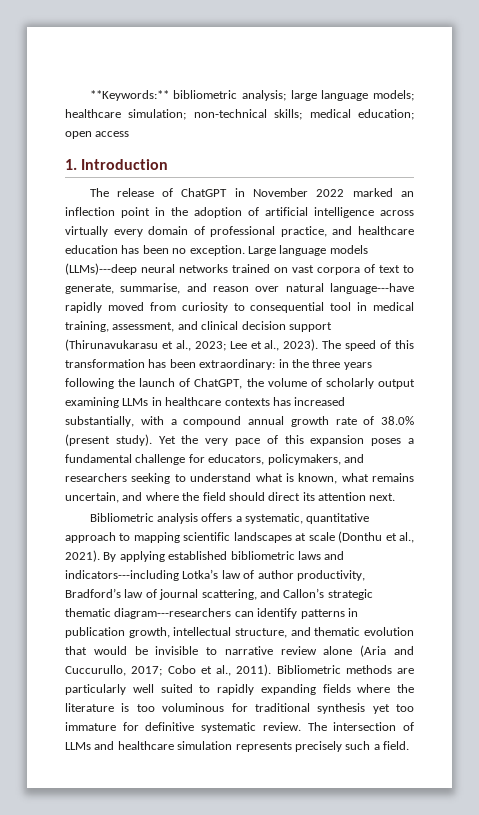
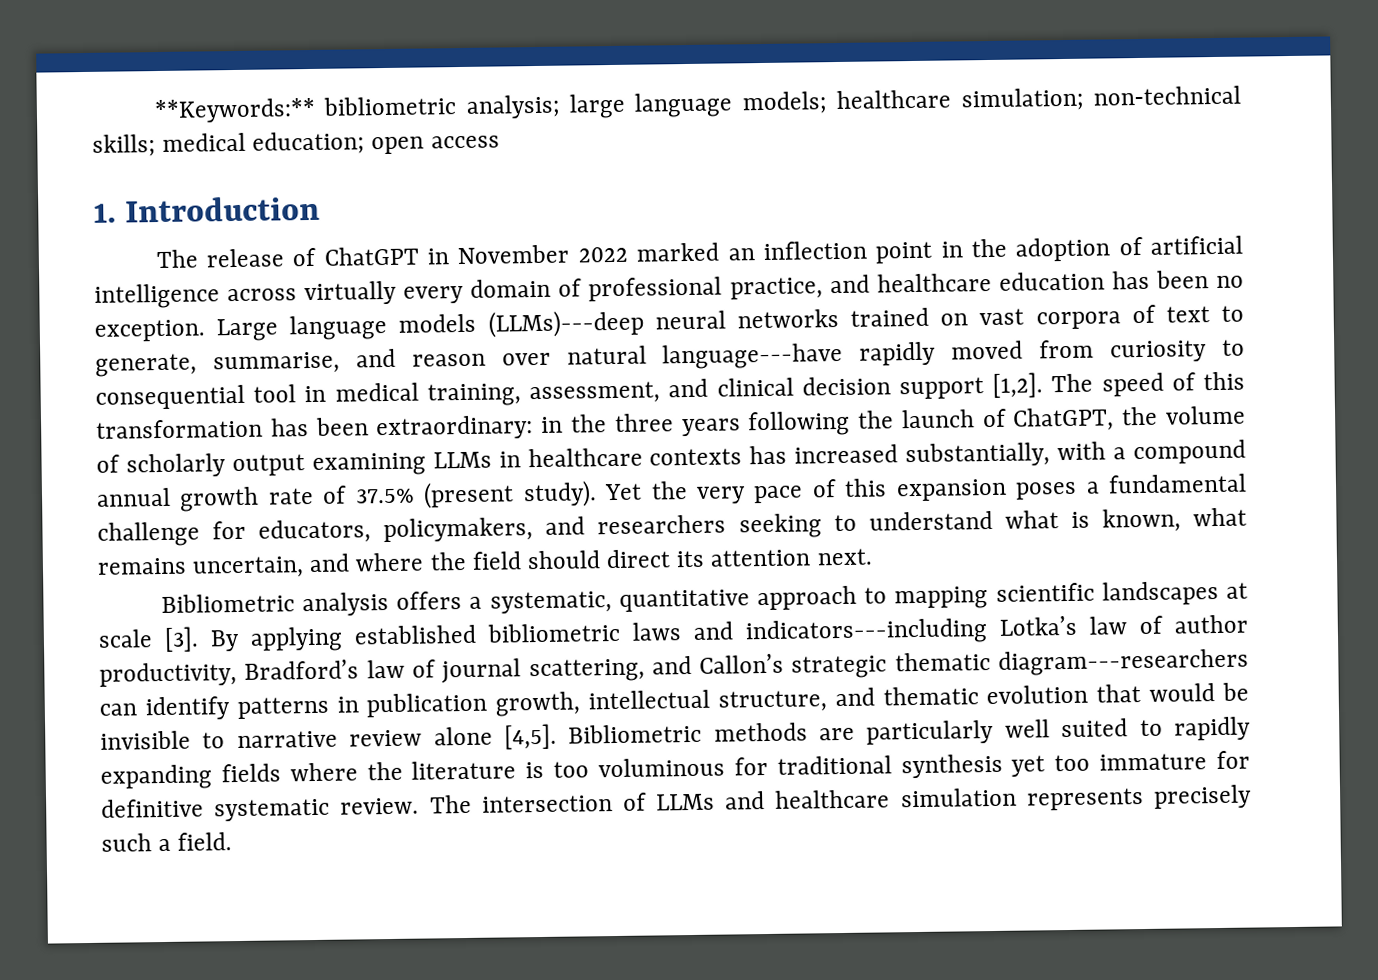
[65,339,319,351] (Thirunavukarasu et al., 2023; Lee et al., 2023). -> [992,372,1044,398] [1,2].
[381,416,414,425] 38.0% -> [354,488,415,504] 37.5%
[338,531,415,543] [65,550,100,562] (Donthu et al., 2021). -> [164,626,199,652] [3].
[360,645,414,657] [65,664,272,676] (Aria and Cuccurullo, 2017; Cobo et al., 2011). -> [503,723,557,750] [4,5].

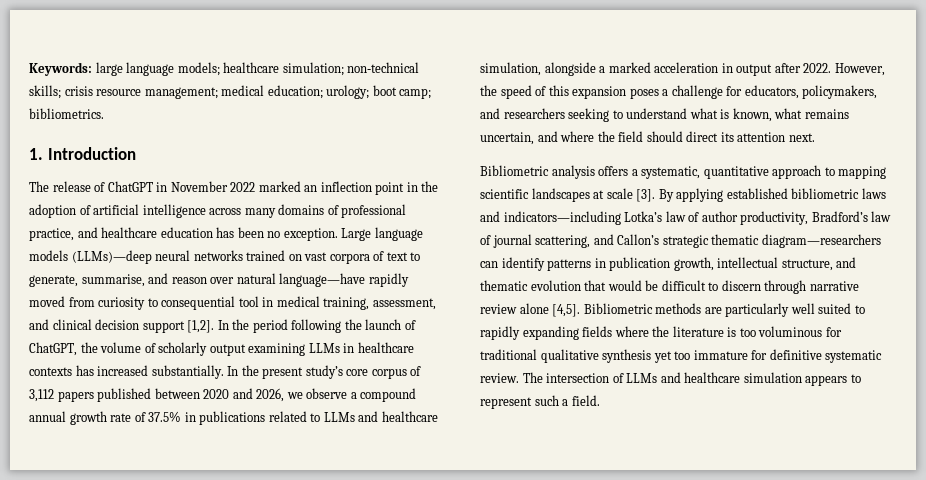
[153,94,561,124] **Keywords:** bibliometric analysis; -> [29,62,92,76] Keywords:
[162,131,500,155] medical education; open access -> [64,85,432,99] [29,108,104,119] crisis resource management; medical education; urology; boot camp; bibliometrics.
[304,278,552,306] virtually every domain -> [244,204,325,218] many domains
[487,309,644,338] (LLMs)---deep -> [71,250,152,264] (LLMs)—deep
[662,342,844,370] language---have -> [279,273,366,287] language—have
[1051,371,1245,397] [96,413,741,441] The speed of this transformation has been extraordinary: in the three years -> [217,319,288,333] In the period
[905,441,1107,468] substantially, with -> [151,365,422,379] [29,388,348,402] substantially. In the present study’s core corpus of 3,112 papers published between 2020 and 2026, we observe
[423,480,804,509] (present study). Yet the very pace -> [184,411,438,425] [480,62,885,76] [480,85,532,99] in publications related to LLMs and healthcare simulation, alongside a marked acceleration in output after 2022. However, the speed
[1108,473,1247,494] fundamental -> (669, 92) none
[745,618,988,646] indicators---including -> [503,211,621,225] indicators—including
[997,648,1249,676] diagram---researchers -> [761,234,881,248] diagram—researchers
[100,730,226,750] invisible to -> [661,280,807,294] difficult to discern through
(892, 765) none -> [540,349,599,363] qualitative
[1026,784,1253,811] represents precisely -> [805,374,861,386] [480,397,532,409] appears to represent

